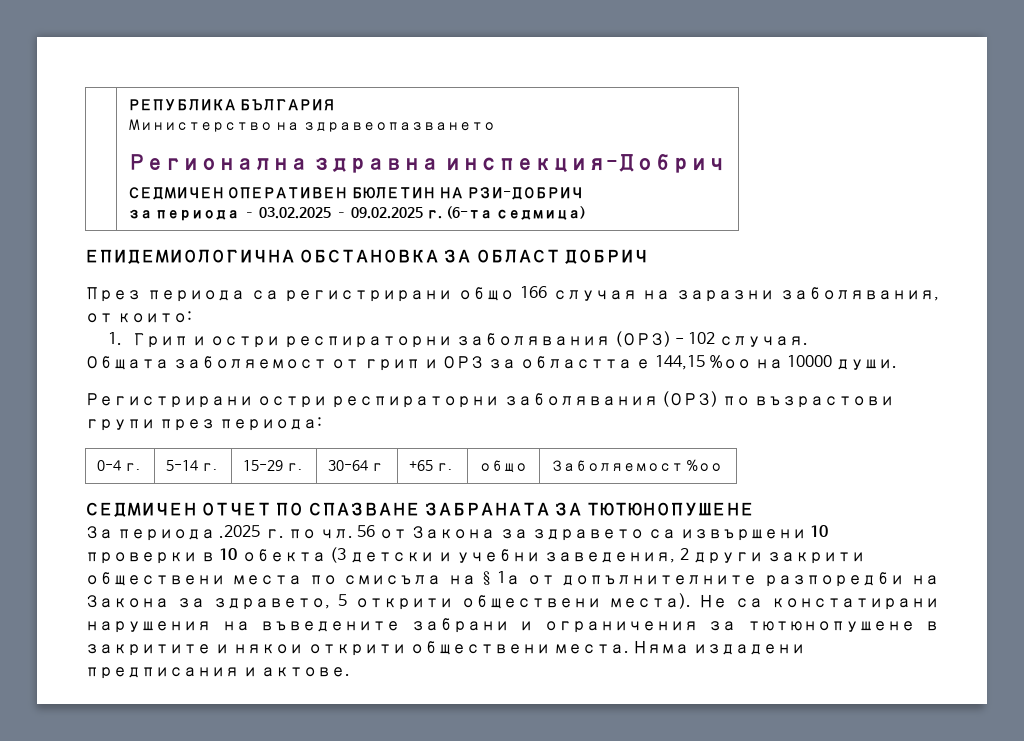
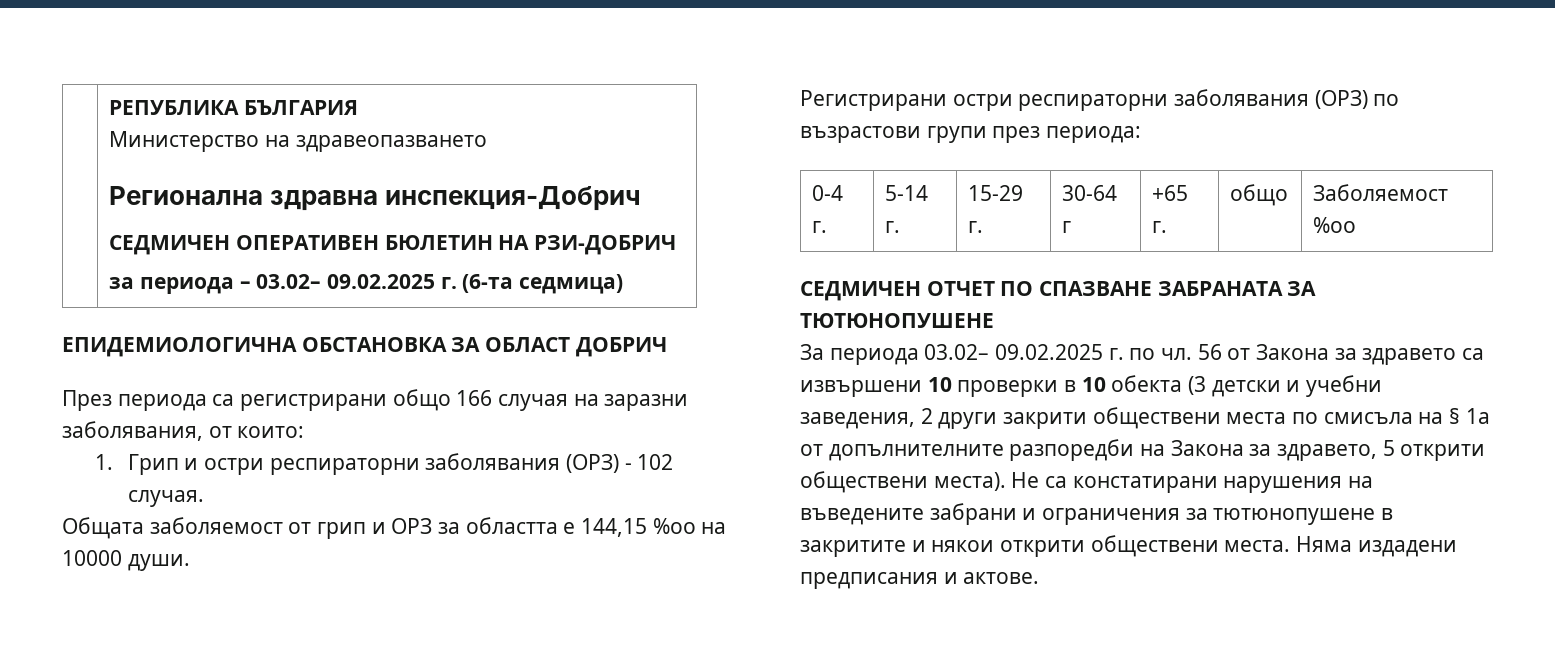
[258,207,347,219] 03.02.2025 – -> [256,274,322,289] 03.02–
[219,525,261,538] .2025 -> [924,344,1104,360] 03.02– 09.02.2025

